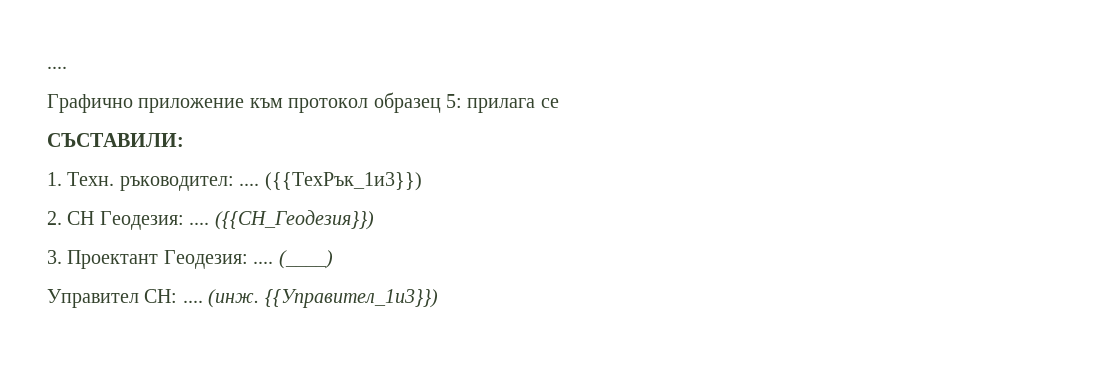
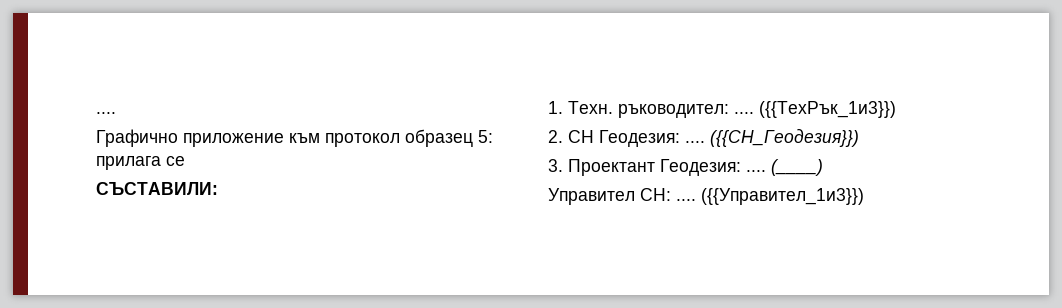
[208,289,438,308] (инж. {{Управител_1и3}}) -> [701,188,864,205] ({{Управител_1и3}})

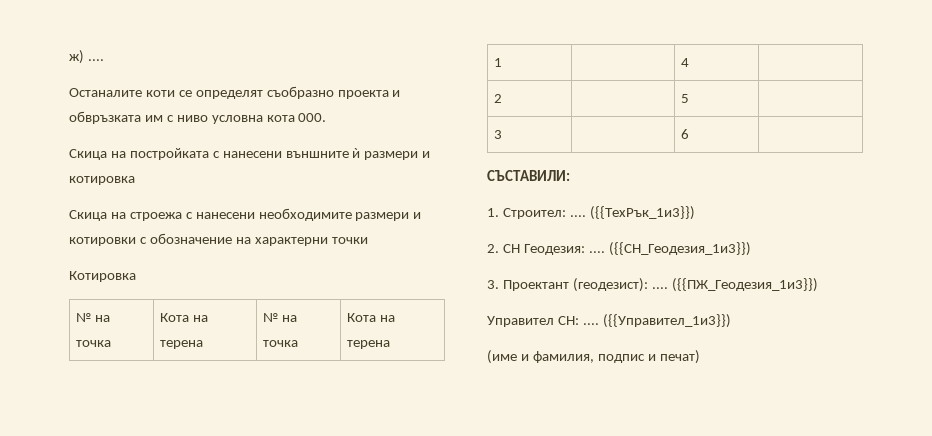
(96, 113) none -> [69,50,84,64] ж)
[96,129,493,147] [96,156,185,170] Графично приложение към протокол образец 5: прилага се -> [69,86,401,99] [69,111,327,124] [69,148,431,160] [69,176,135,185] [69,208,422,221] [69,233,368,246] [69,271,136,282] [75,313,110,322] [75,340,111,347] [159,313,208,322] [159,340,203,349] [262,313,297,322] [262,340,298,347] [346,313,395,322] [346,340,390,349] [493,58,502,67] [680,58,689,67] [493,94,502,103] [680,94,689,103] [493,130,502,139] [680,129,689,139] Останалите коти се определят съобразно проекта и обвръзката им с ниво условна кота 000. // Скица на постройката с нанесени външните ѝ размери и котировка // Скица на строежа с нанесени необходимите размери и котировки с обозначение на характерни точки // Котировка // № на точка | Кота на терена | № на точка | Кота на терена // 1 | | 4 | // 2 | | 5 | // 3 | | 6 |
[568,101,729,118] Техн. ръководител: -> [502,208,566,219] Строител:
[710,129,859,147] ({{СН_Геодезия}}) -> [608,242,751,256] ({{СН_Геодезия_1и3}})
[660,159,823,176] Геодезия: .... (____) -> [572,278,818,292] (геодезист): .... ({{ПЖ_Геодезия_1и3}})
(864, 196) none -> [487,350,700,364] // (име и фамилия, подпис и печат)

